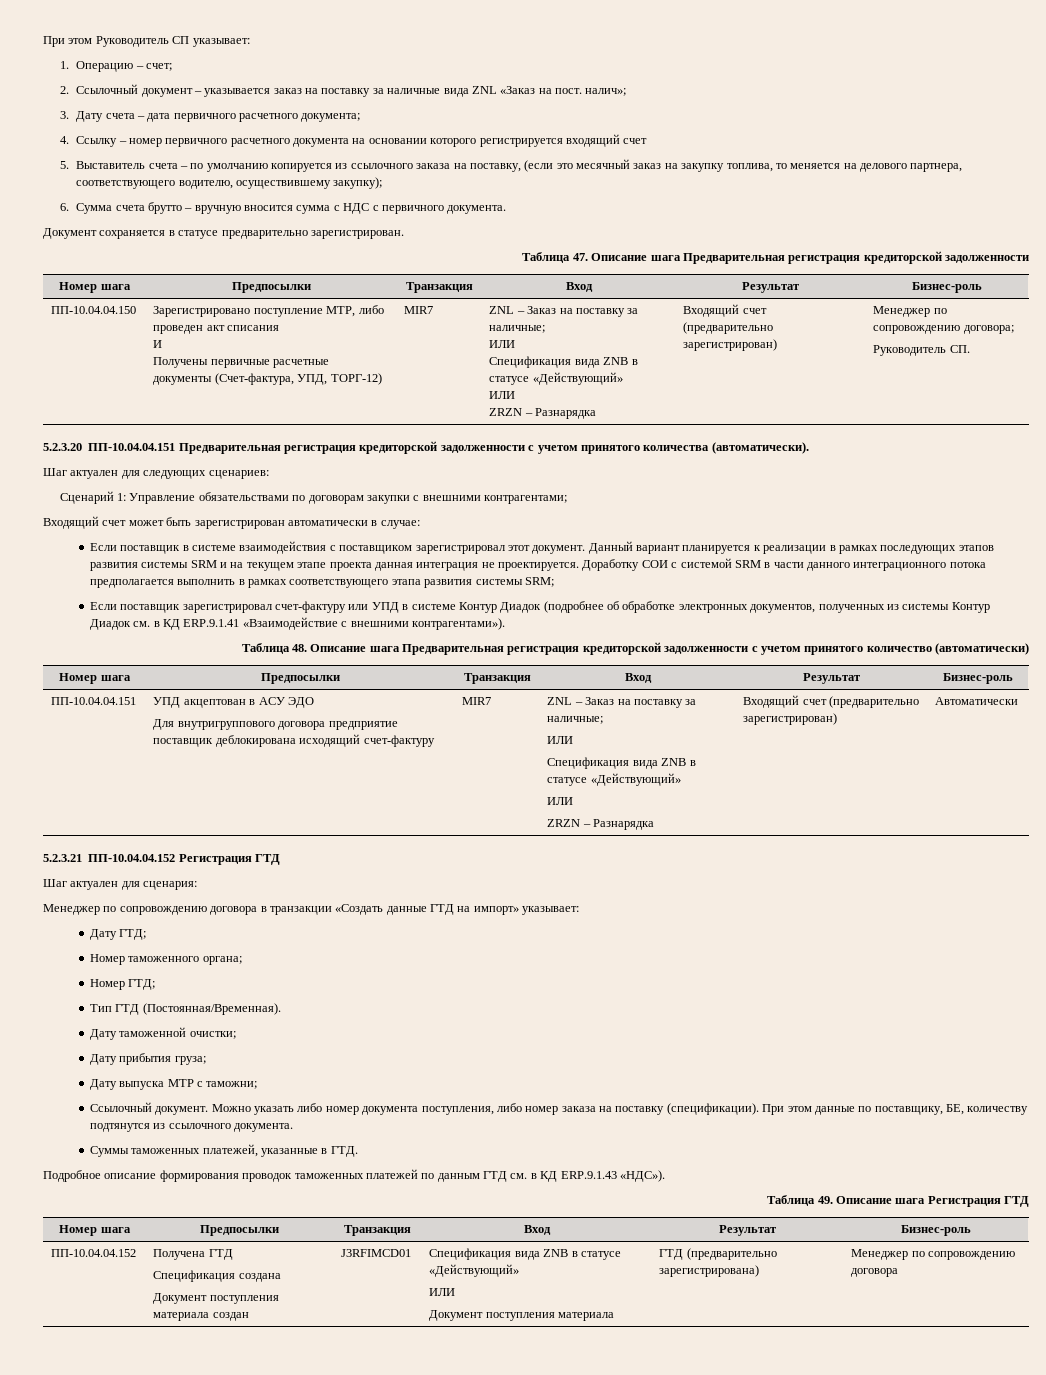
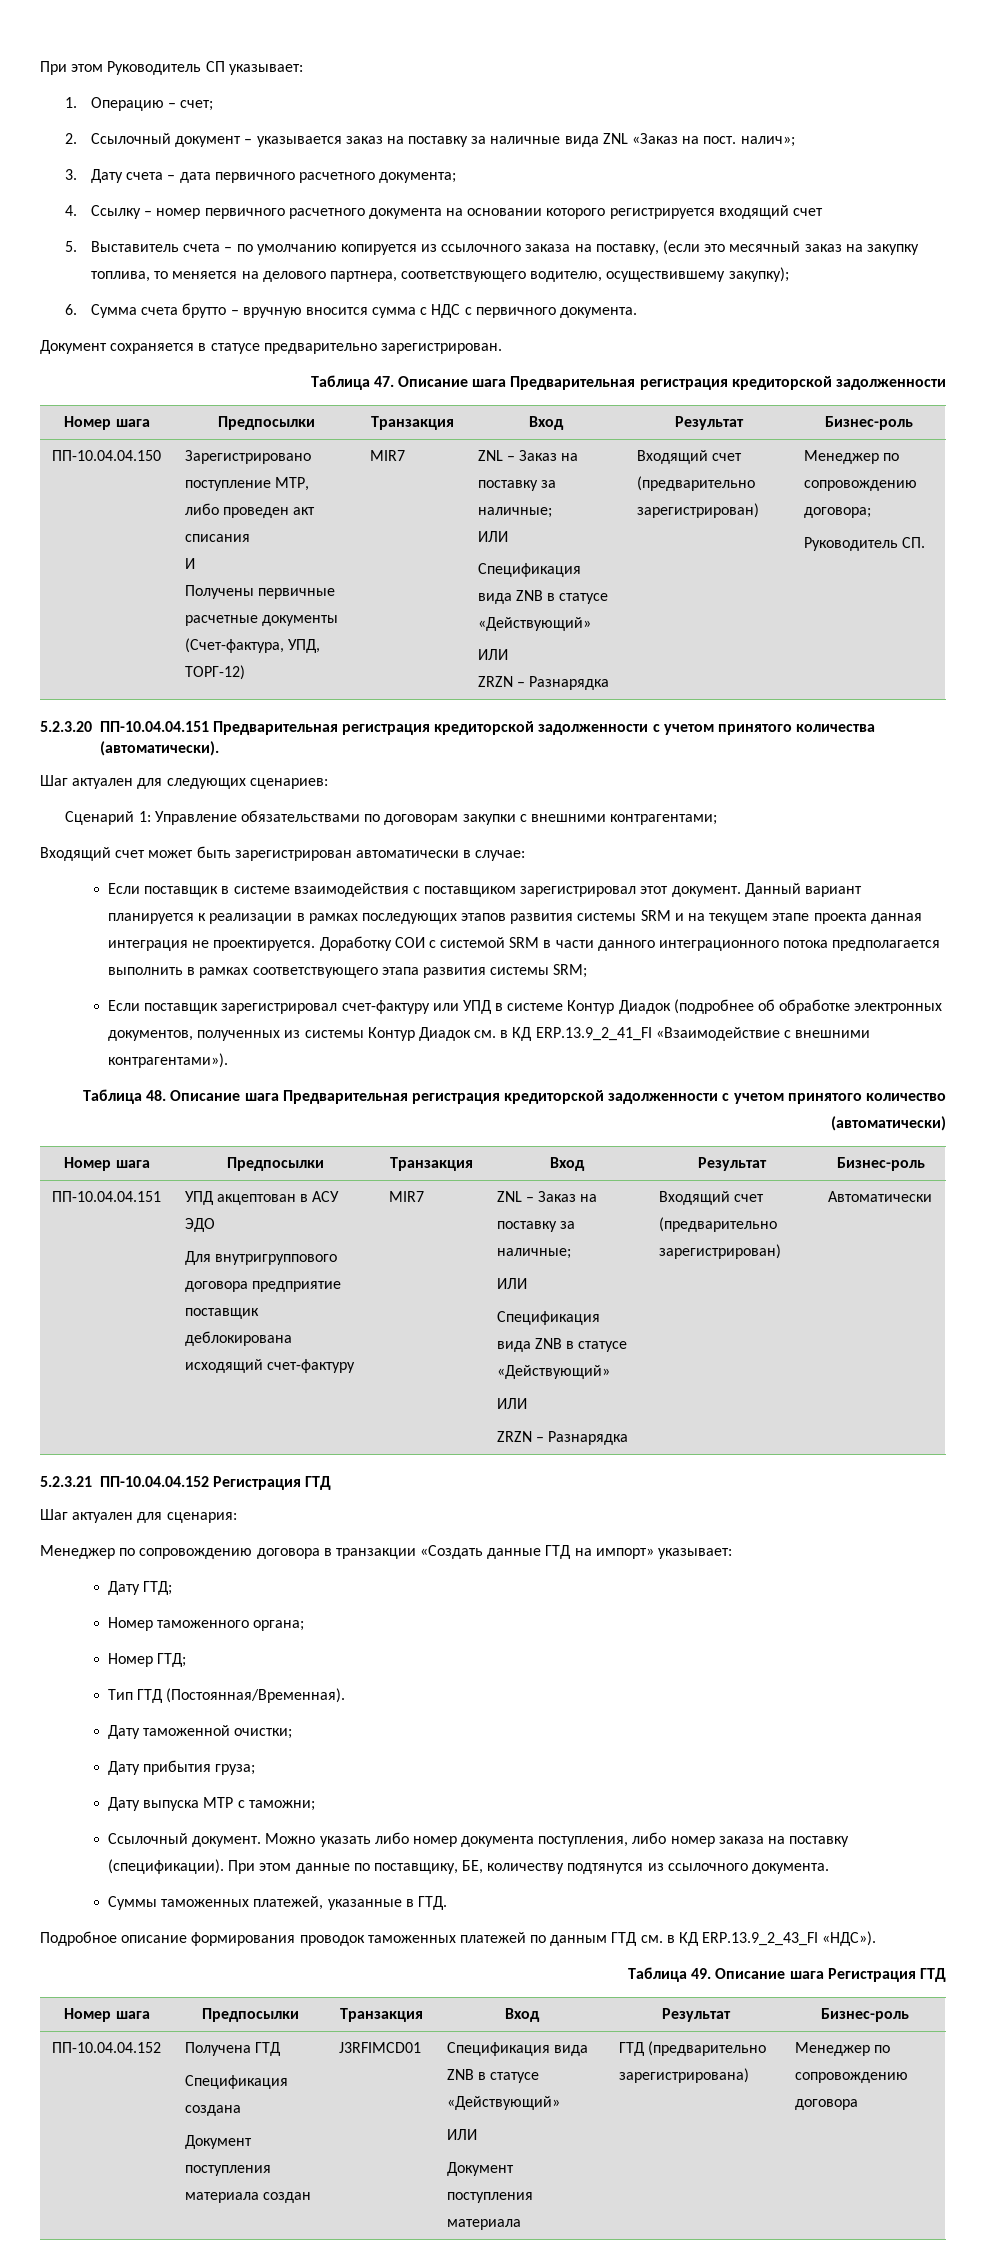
[183,619,240,627] ERP.9.1.41 -> [535,1027,652,1041] ERP.13.9_2_41_FI
[560,1171,617,1179] ERP.9.1.43 -> [702,1932,819,1946] ERP.13.9_2_43_FI

